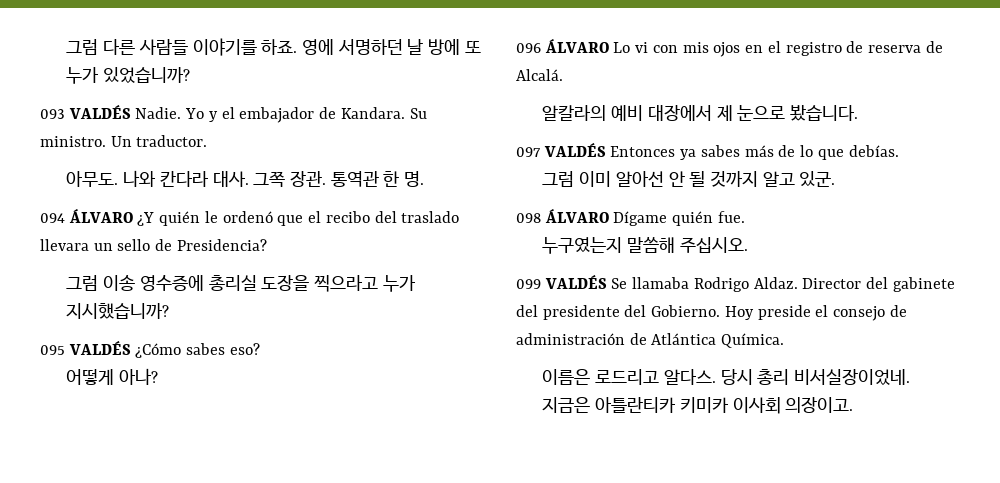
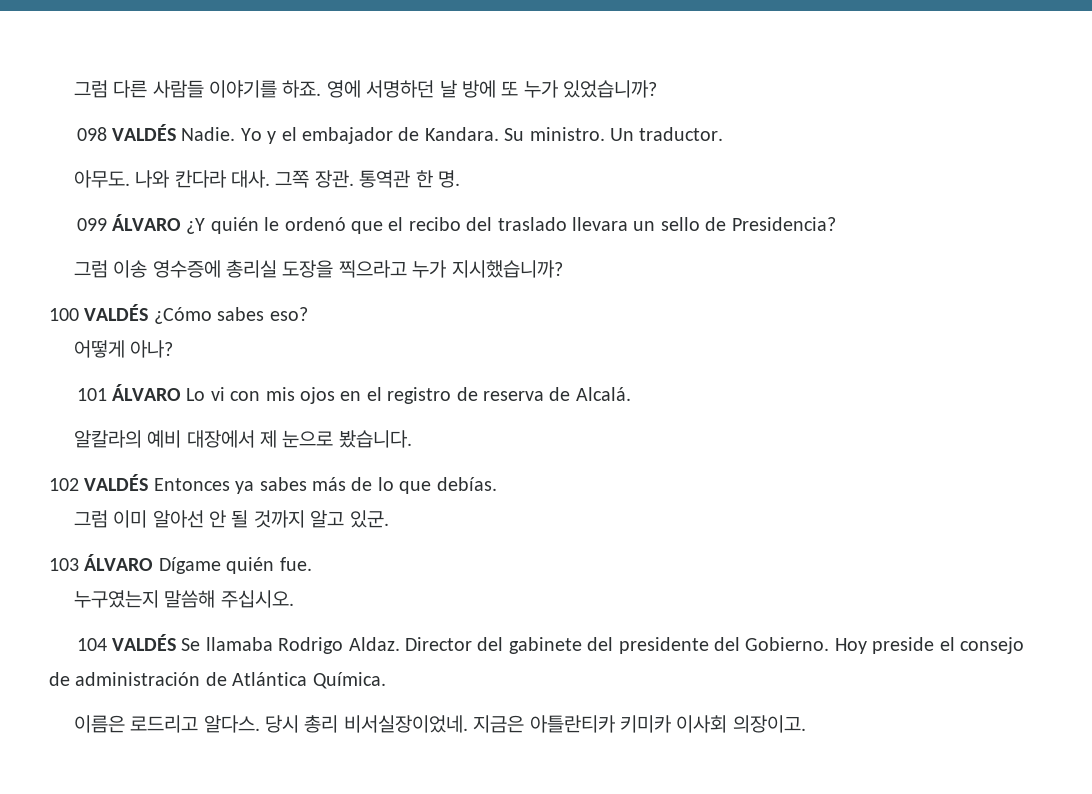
[40,109,65,119] 093 -> [76,127,107,141] 098
[40,213,65,223] 094 -> [76,218,107,231] 099
[40,345,65,355] 095 -> [49,308,79,321] 100
[516,43,541,53] 096 -> [76,388,107,401] 101
[516,147,541,157] 097 -> [49,478,79,491] 102
[516,213,541,223] 098 -> [49,558,79,571] 103
[516,279,541,289] 099 -> [76,638,107,651] 104

